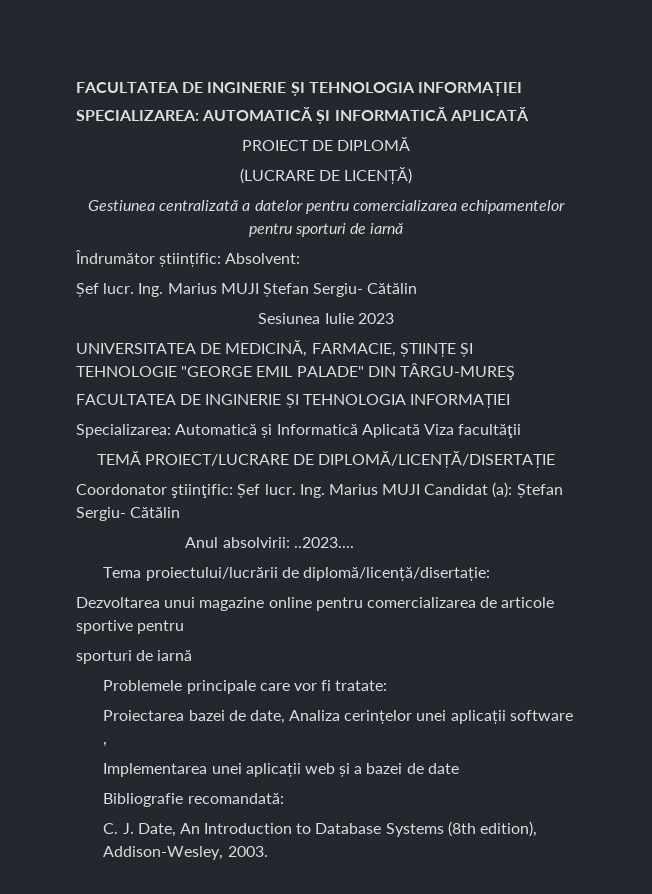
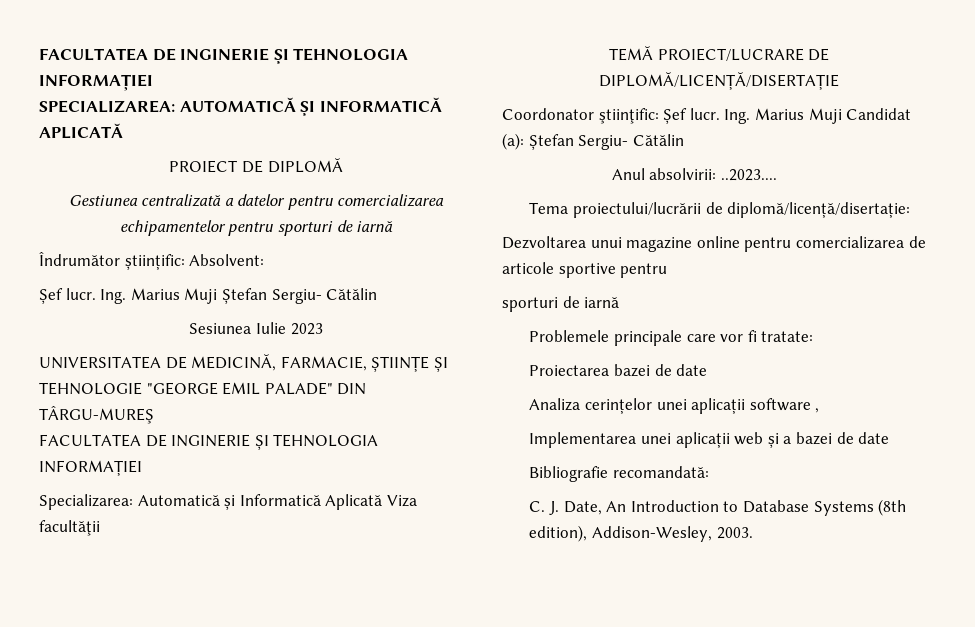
[239,167,413,184] // (LUCRARE DE LICENȚĂ) -> (343, 165) none
[220,283,259,294] MUJI -> [184,288,218,304] Muji
[382,484,421,495] MUJI -> [808,108,842,124] Muji
[249,710,285,724] date, -> [676,364,708,376] date //

